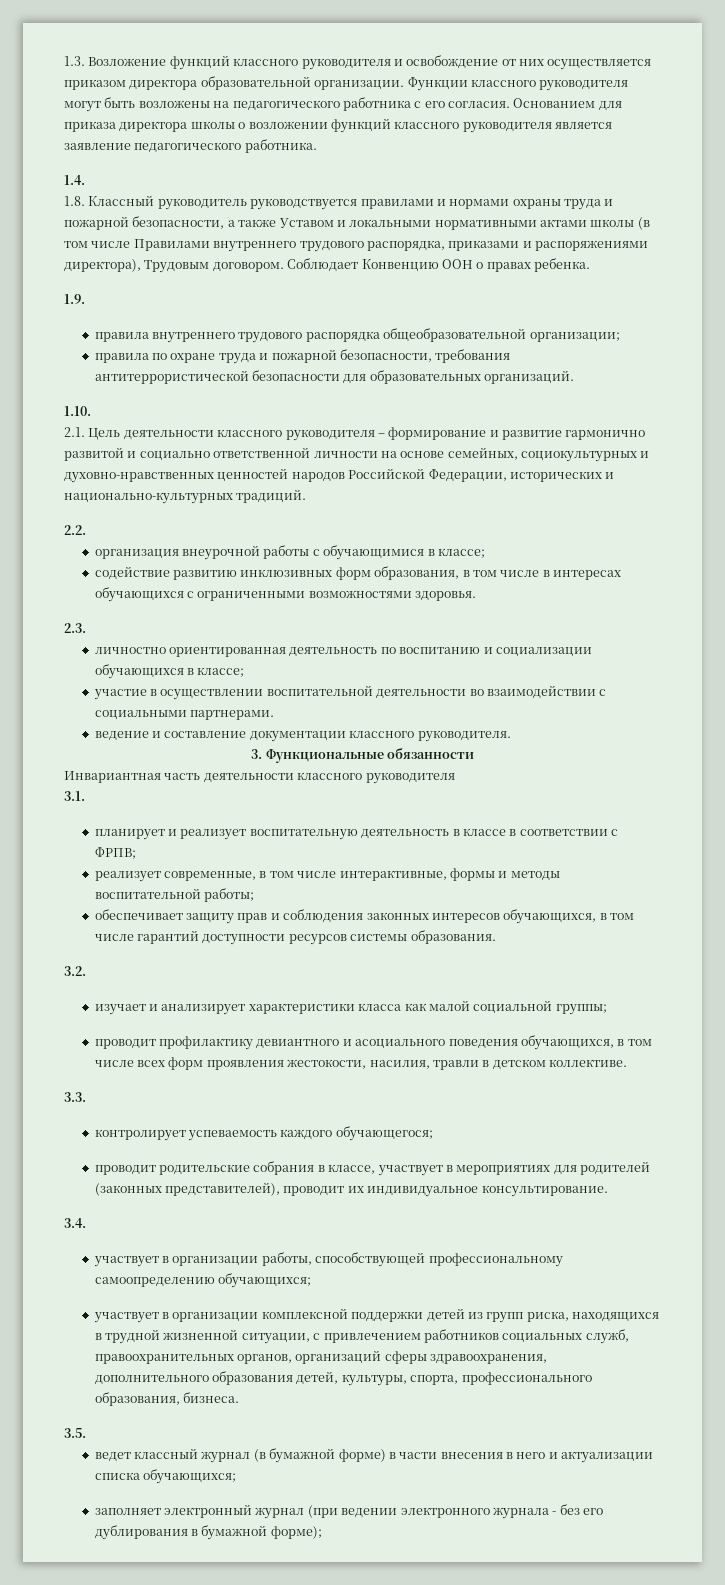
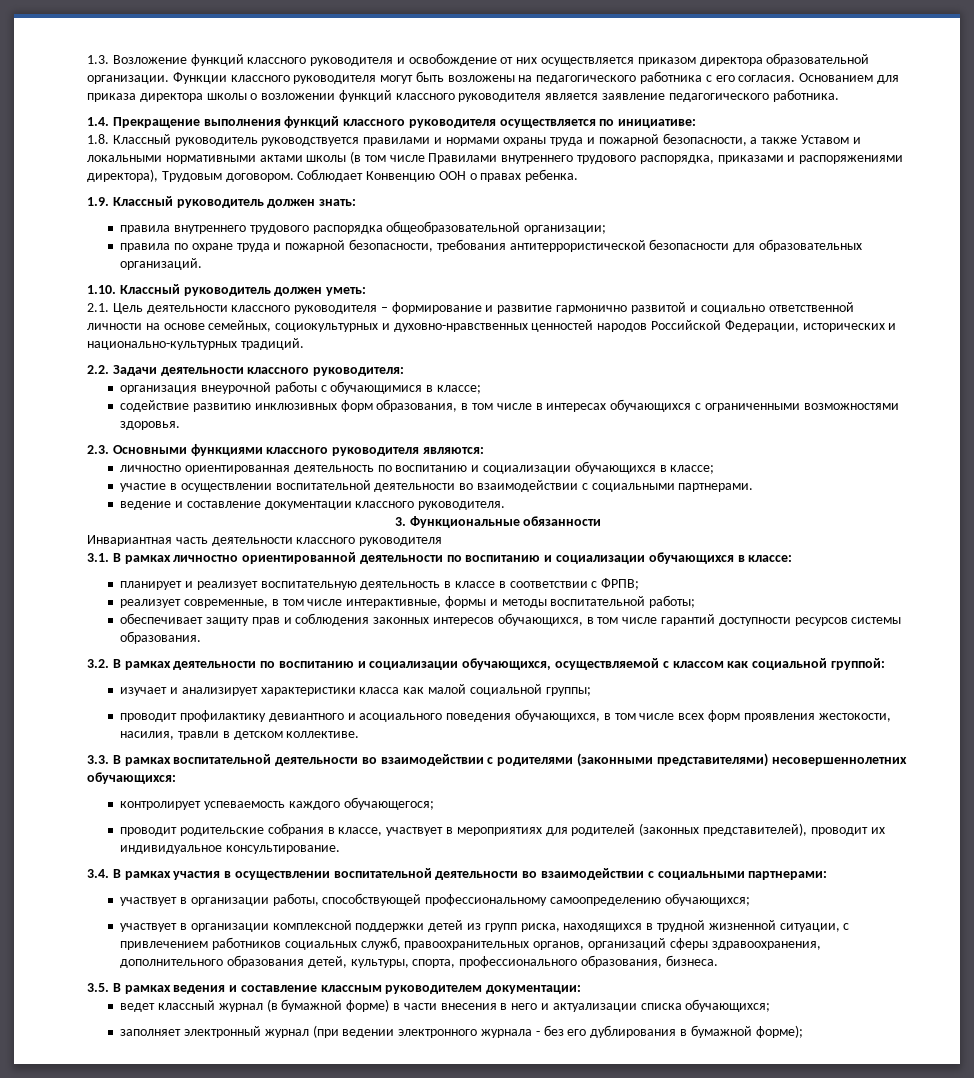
(85, 180) none -> [112,116,697,128] Прекращение выполнения функций классного руководителя осуществляется по инициативе:
(85, 299) none -> [112,196,357,208] Классный руководитель должен знать:
(91, 411) none -> [119,284,367,296] Классный руководитель должен уметь:
(86, 530) none -> [112,365,405,376] Задачи деятельности классного руководителя:
(86, 628) none -> [112,444,484,456] Основными функциями классного руководителя являются:
(85, 796) none -> [112,552,793,564] В рамках личностно ориентированной деятельности по воспитанию и социализации обучающихся в классе:
(86, 971) none -> [112,658,885,670] В рамках деятельности по воспитанию и социализации обучающихся, осуществляемой с классом как социальной группой:
(86, 1097) none -> [112,753,907,767] [87,772,176,784] В рамках воспитательной деятельности во взаимодействии с родителями (законными представителями) несовершеннолетних обучающихся:
(86, 1223) none -> [112,868,828,880] В рамках участия в осуществлении воспитательной деятельности во взаимодействии с социальными партнерами:
(86, 1433) none -> [112,983,582,994] В рамках ведения и составление классным руководителем документации:

